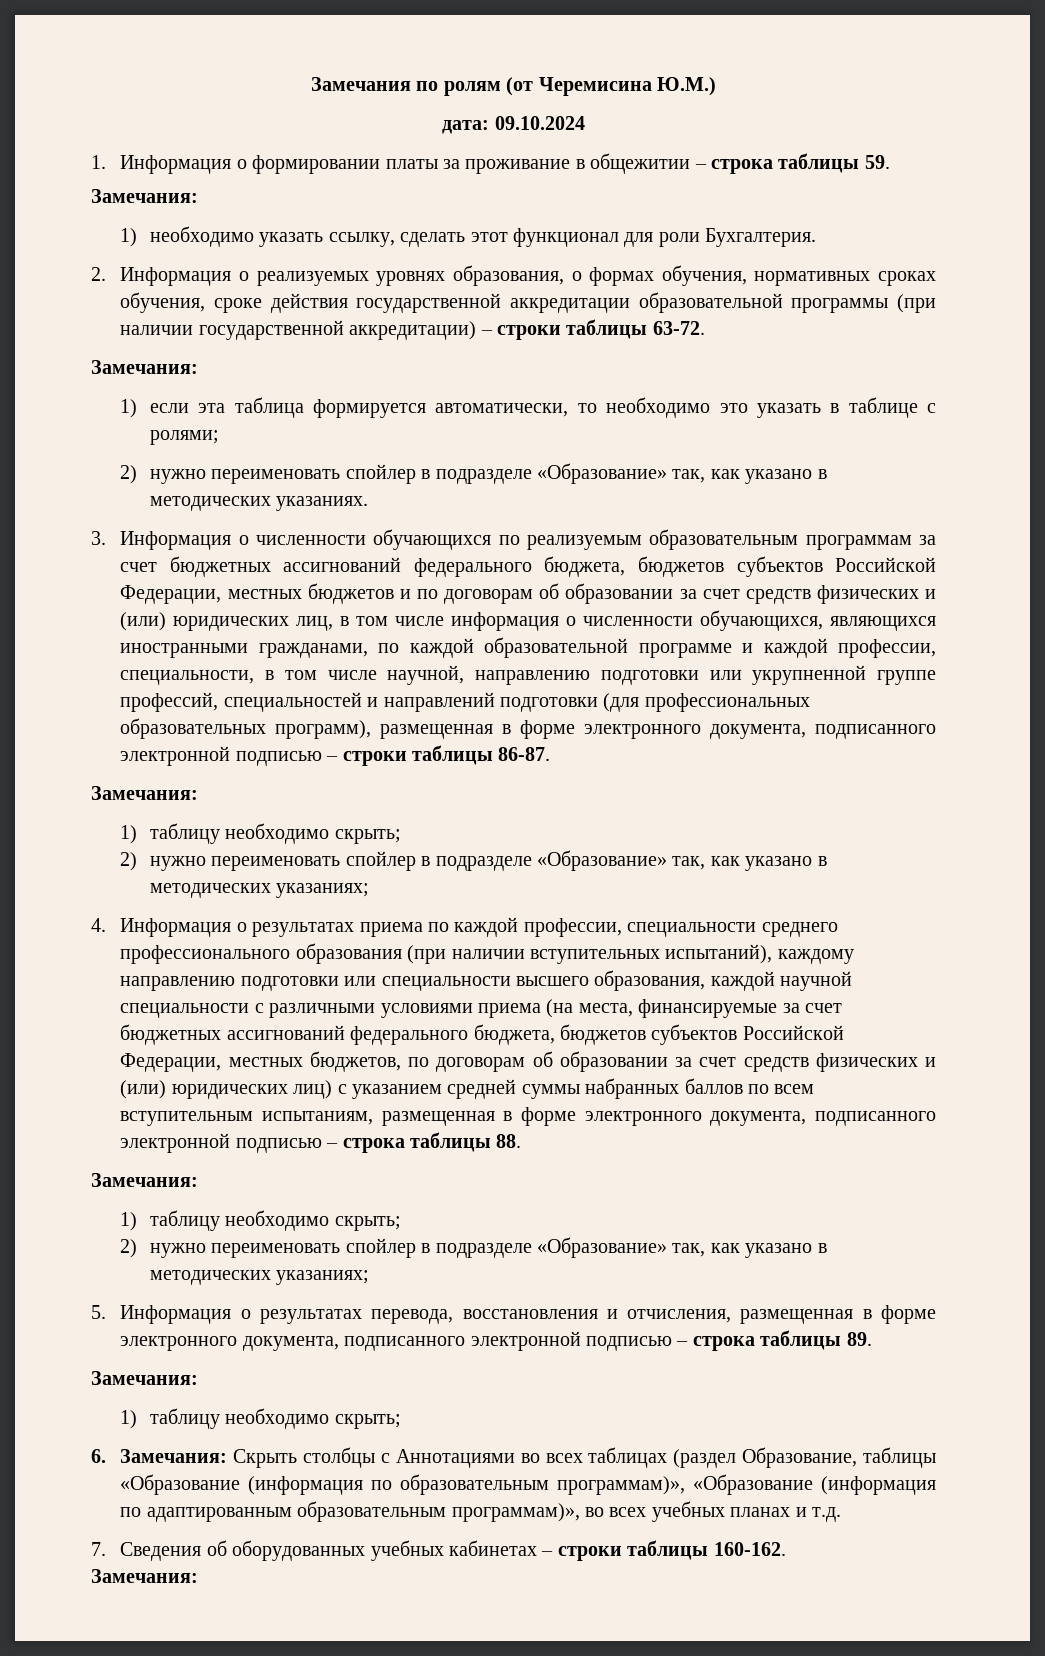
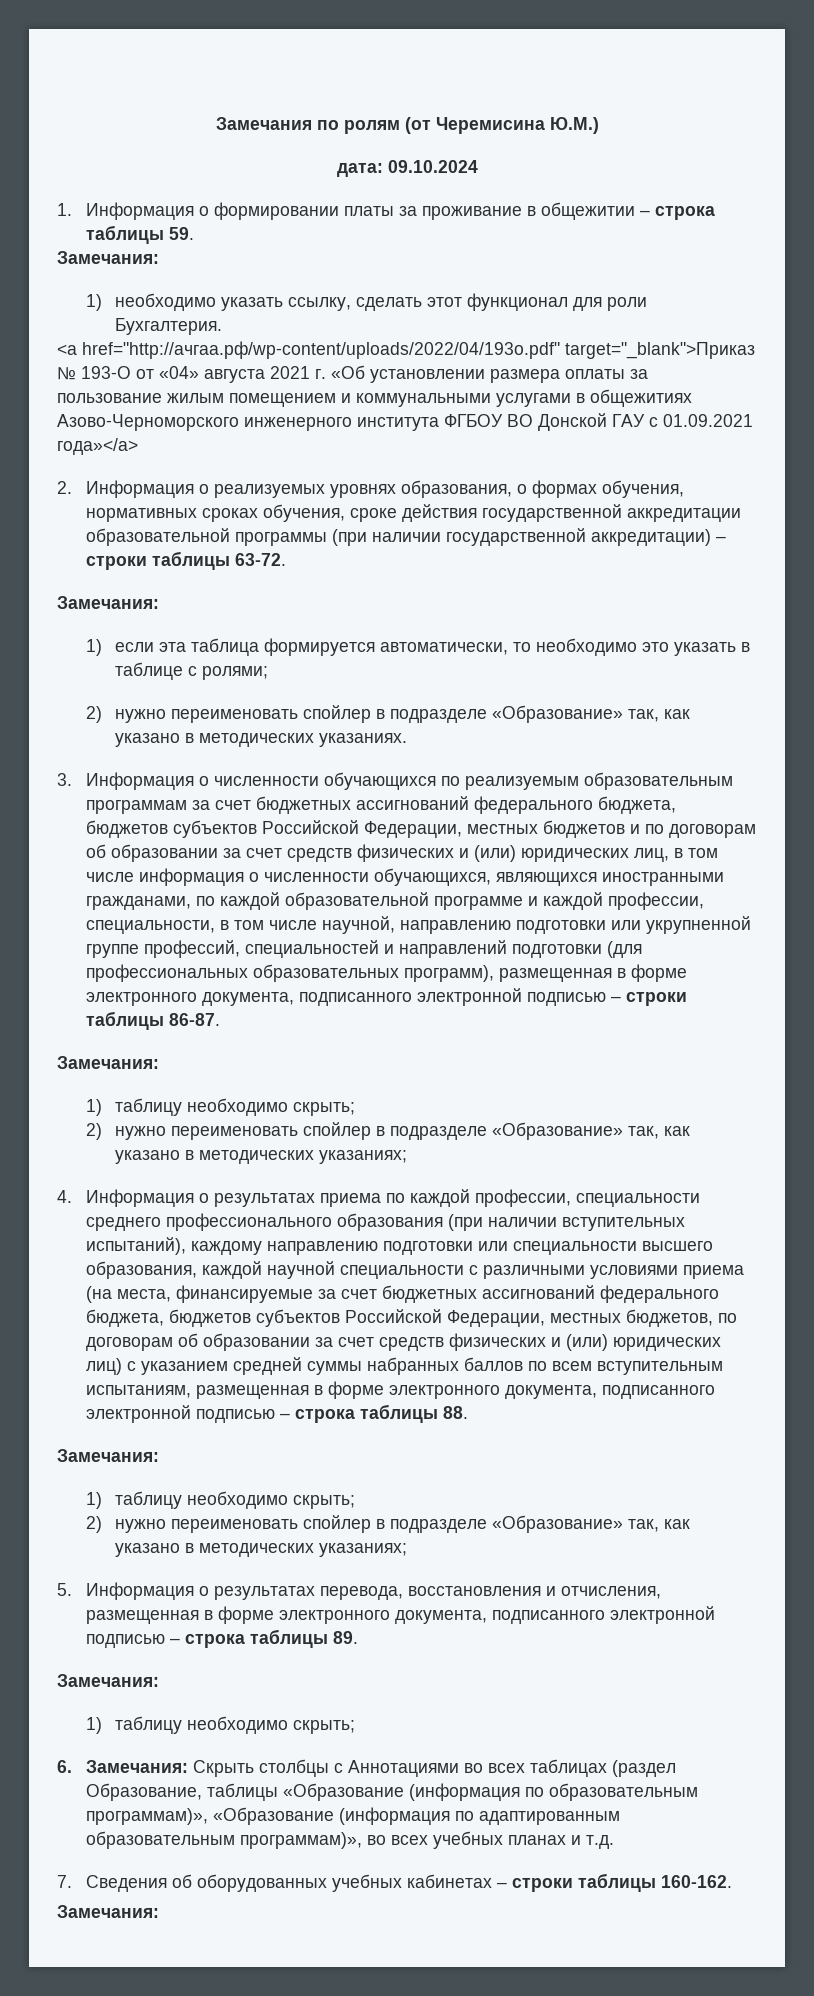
(817, 237) none -> [57,341,755,359] [57,365,648,383] [57,389,692,407] [57,413,753,431] [57,438,138,455] // <a href="http://ачгаа.рф/wp-content/uploads/2022/04/193o.pdf" target="_blank">Приказ № 193-O от «04» августа 2021 г. «Об установлении размера оплаты за пользование жилым помещением и коммунальными услугами в общежитиях Азово-Черноморского инженерного института ФГБОУ ВО Донской ГАУ с 01.09.2021 года»</a>

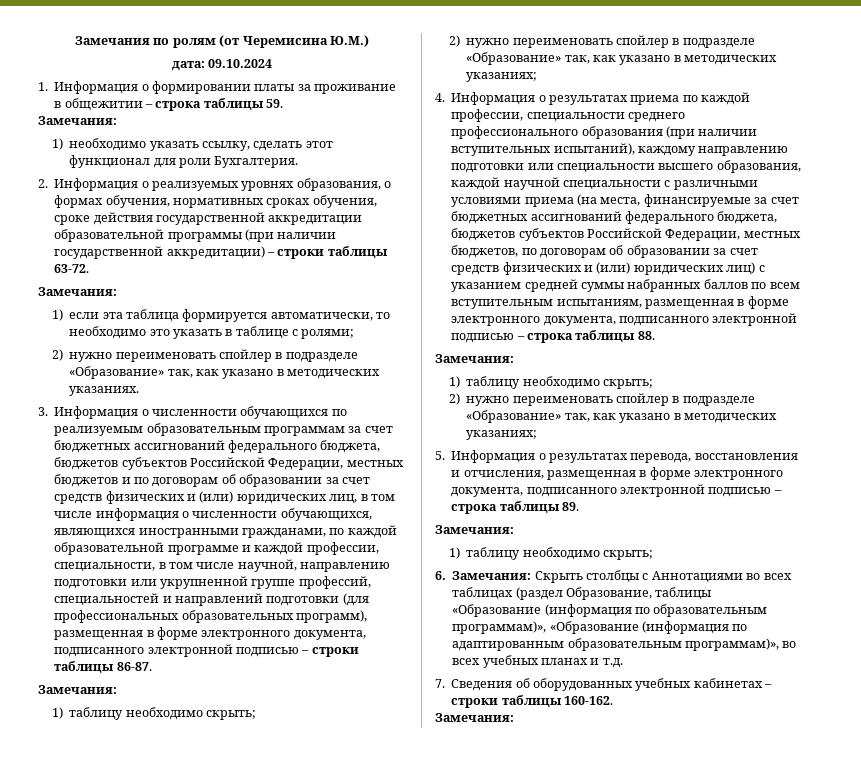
[57,341,755,359] [57,365,648,383] [57,389,692,407] [57,413,753,431] [57,438,138,455] // <a href="http://ачгаа.рф/wp-content/uploads/2022/04/193o.pdf" target="_blank">Приказ № 193-O от «04» августа 2021 г. «Об установлении размера оплаты за пользование жилым помещением и коммунальными услугами в общежитиях Азово-Черноморского инженерного института ФГБОУ ВО Донской ГАУ с 01.09.2021 года»</a> -> (299, 162) none

